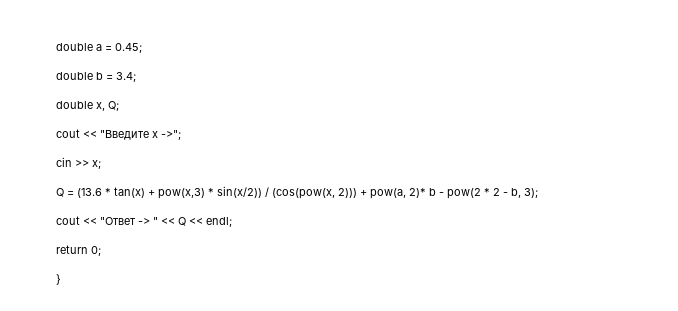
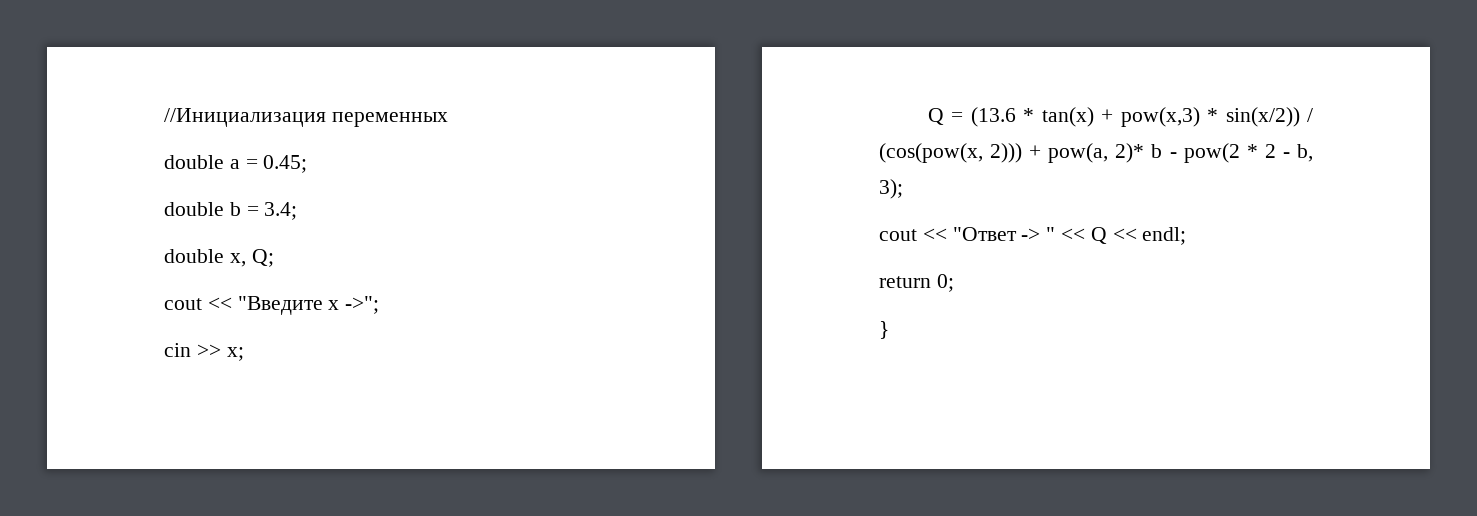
(56, 47) none -> [164,108,448,127] //Инициализация переменных //

